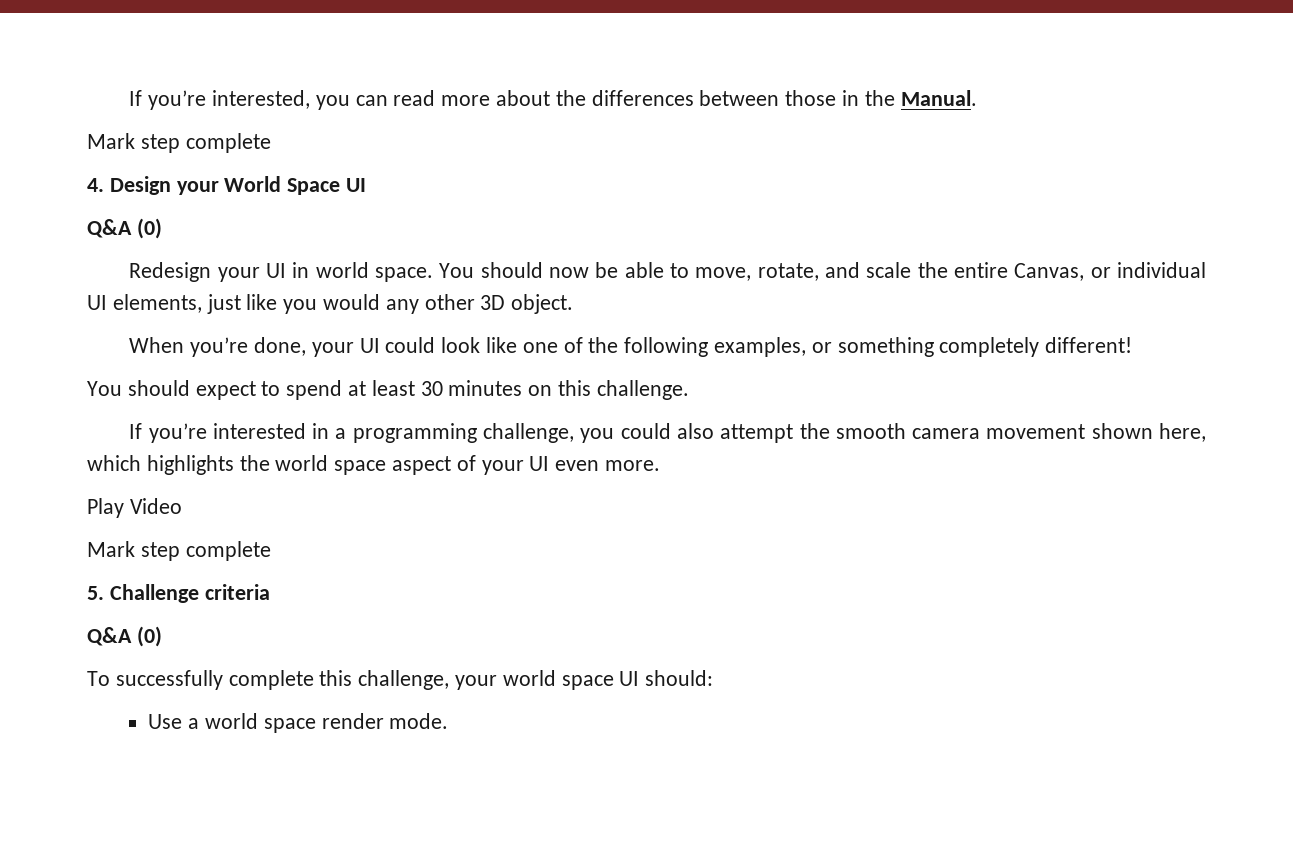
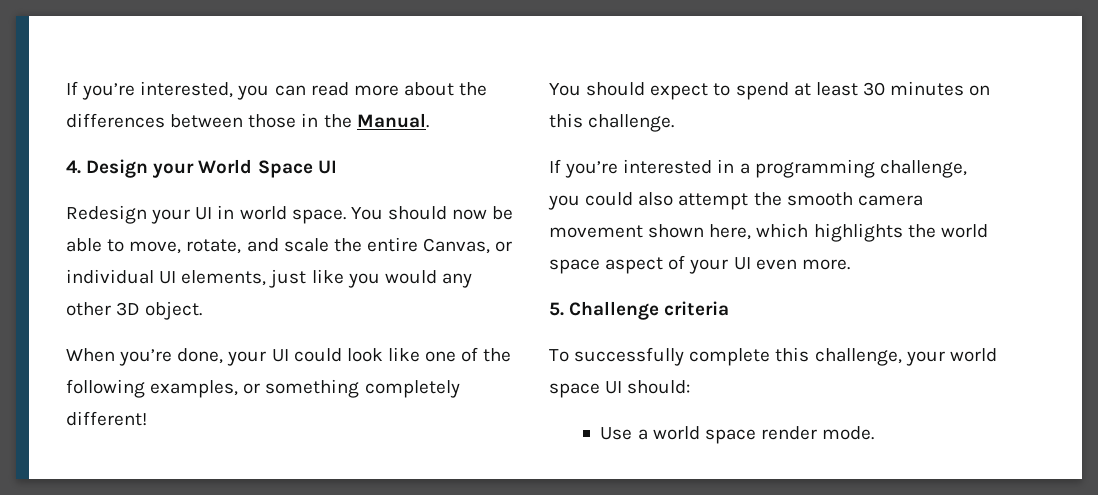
[87,133,271,153] // Mark step complete -> (429, 120) none
[87,218,162,239] // Q&A (0) -> (337, 167) none
[87,498,182,518] [87,541,271,561] // Play Video // Mark step complete -> (850, 264) none
[87,626,162,647] // Q&A (0) -> (730, 308) none

